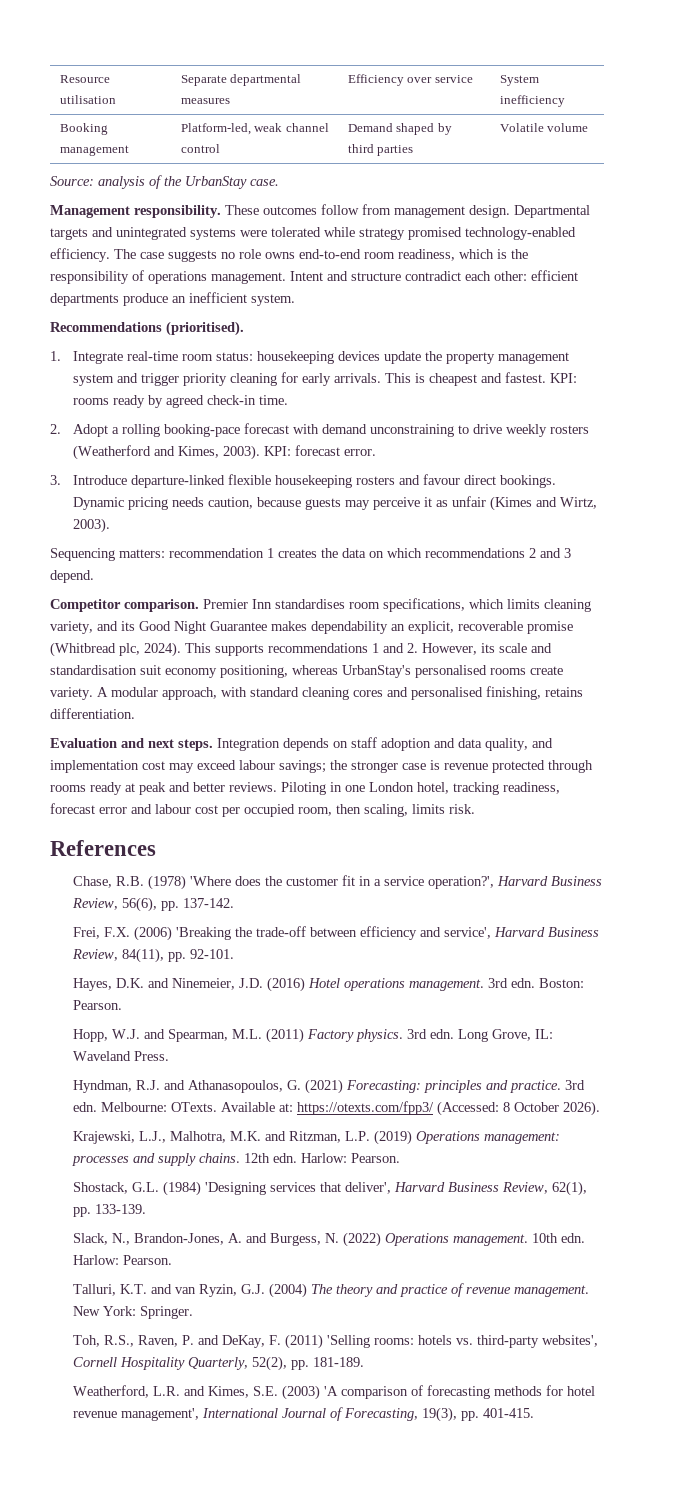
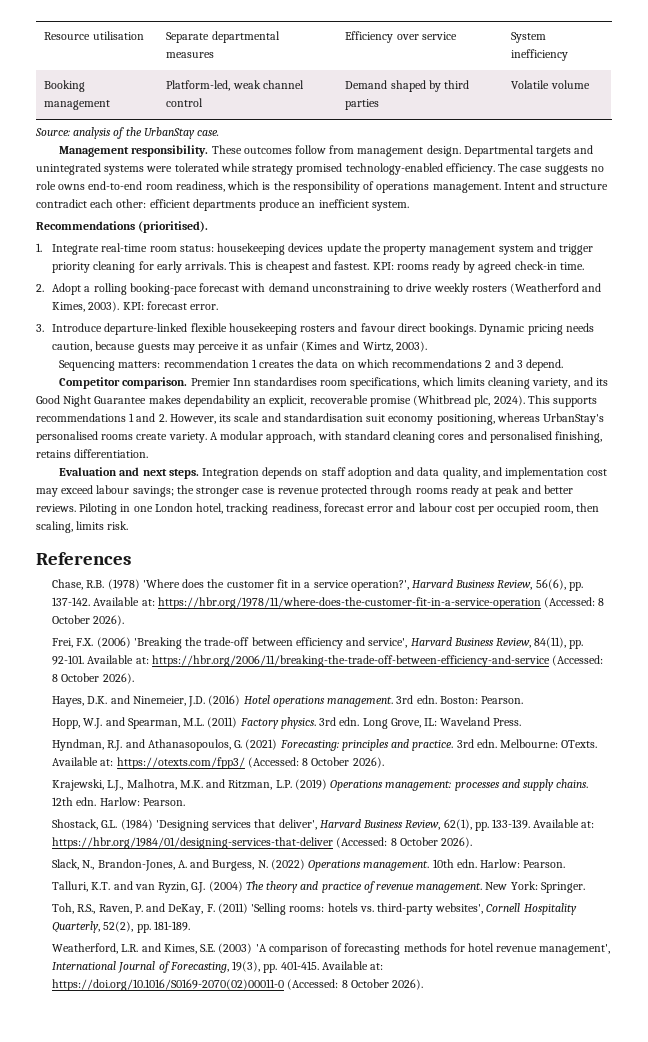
(235, 903) none -> [93,597,605,609] [52,615,125,626] Available at: https://hbr.org/1978/11/where-does-the-customer-fit-in-a-service-operation (Accessed: 8 October 2026).
(235, 954) none -> [87,655,604,667] [52,673,134,684] Available at: https://hbr.org/2006/11/breaking-the-trade-off-between-efficiency-and-service (Accessed: 8 October 2026).
(147, 1209) none -> [533,819,595,828] [52,837,473,849] Available at: https://hbr.org/1984/01/designing-services-that-deliver (Accessed: 8 October 2026).
(535, 1413) none -> [321,961,384,970] [52,979,424,991] Available at: https://doi.org/10.1016/S0169-2070(02)00011-0 (Accessed: 8 October 2026).

